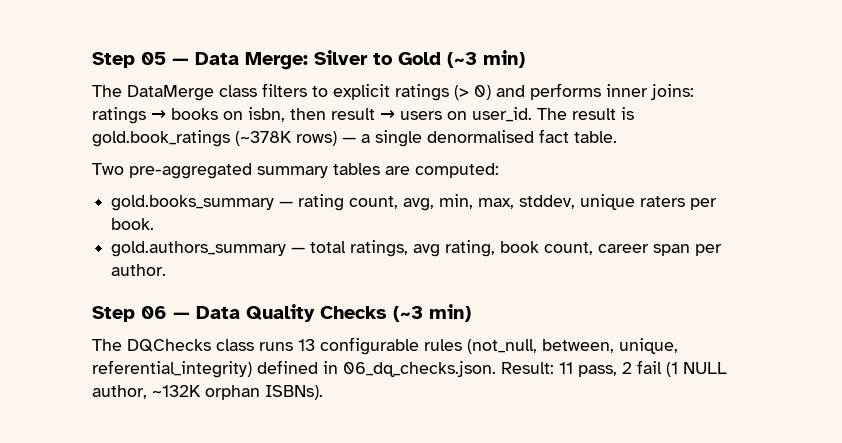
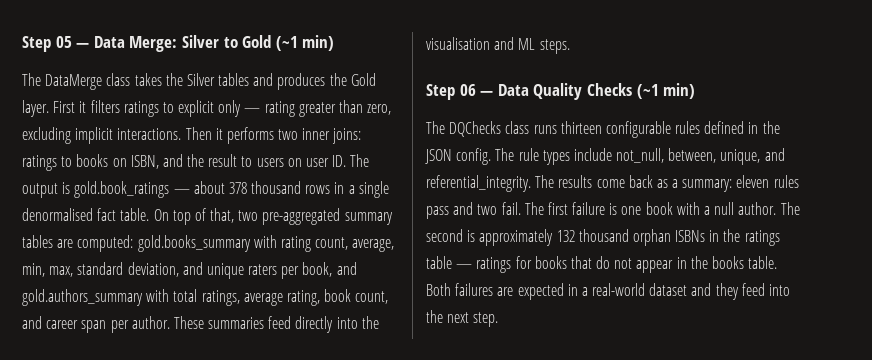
[447,52,477,68] (~3 -> [275,36,298,51] (~1
[262,83,601,101] filters to explicit ratings (> 0) and performs -> [134,73,376,90] [22,100,392,117] [22,127,299,144] takes the Silver tables and produces the Gold layer. First it filters ratings to explicit only — rating greater than zero, excluding implicit interactions. Then it performs two
[151,110,166,120] → -> [61,156,73,167] to
[248,107,634,122] [92,130,356,147] isbn, then result → users on user_id. The result is gold.book_ratings (~378K rows) — -> [130,154,370,169] [22,181,345,198] ISBN, and the result to users on user ID. The output is gold.book_ratings — about 378 thousand rows in
[92,163,124,175] // Two -> [153,208,259,225] On top of that, two
[111,195,294,211] // gold.books_summary — -> [137,235,277,252] gold.books_summary with
[403,198,435,211] avg, -> [352,239,395,252] average,
[519,194,718,210] [111,218,155,230] [111,241,306,257] stddev, unique raters per book. // gold.authors_summary — -> [77,262,357,279] [22,289,170,306] standard deviation, and unique raters per book, and gold.authors_summary with
[413,244,441,257] avg -> [243,293,283,306] average
(594, 248) none -> [22,316,42,329] and
(167, 270) none -> [173,316,379,333] [426,37,570,54] These summaries feed directly into the visualisation and ML steps.
[393,306,423,322] (~3 -> [636,84,659,99] (~1
[298,339,315,351] 13 -> [560,121,602,134] thirteen
[467,338,678,354] [92,360,727,378] [92,385,323,400] (not_null, between, unique, referential_integrity) defined in 06_dq_checks.json. Result: 11 pass, 2 fail (1 NULL author, ~132K orphan ISBNs). -> [704,121,780,134] [425,148,785,165] [426,175,799,192] [426,202,800,219] [426,229,780,246] [426,256,778,273] [426,283,791,300] [426,310,499,327] defined in the JSON config. The rule types include not_null, between, unique, and referential_integrity. The results come back as a summary: eleven rules pass and two fail. The first failure is one book with a null author. The second is approximately 132 thousand orphan ISBNs in the ratings table — ratings for books that do not appear in the books table. Both failures are expected in a real-world dataset and they feed into the next step.

